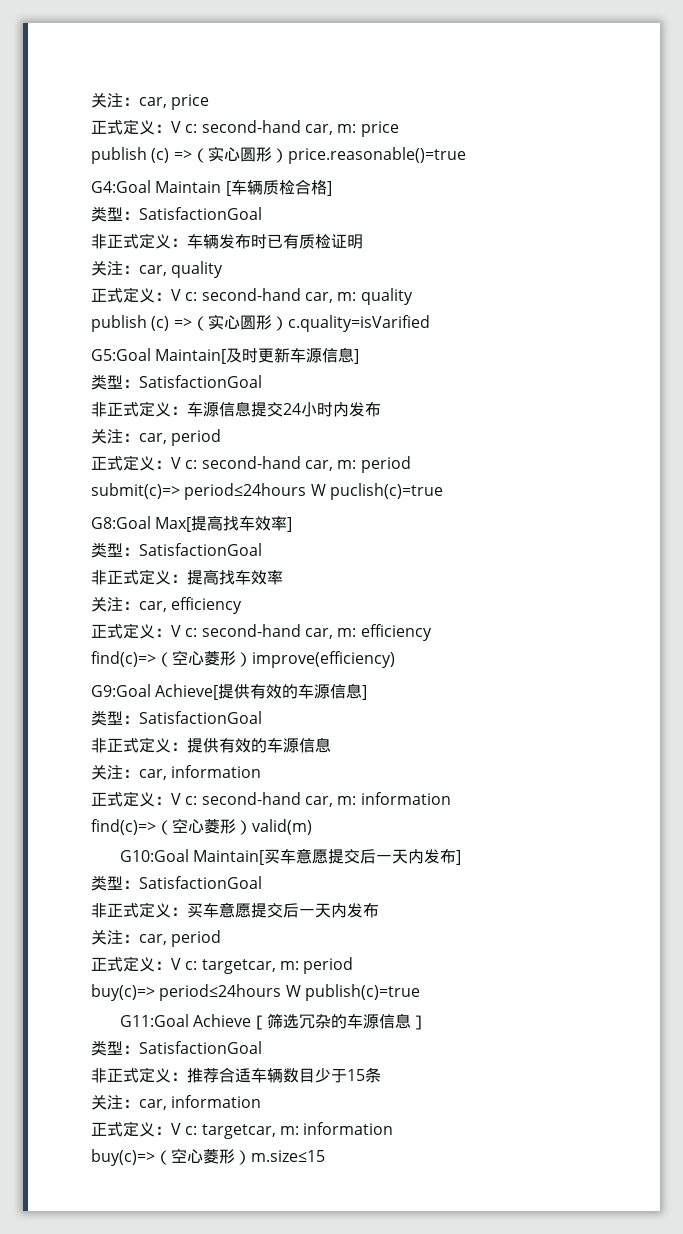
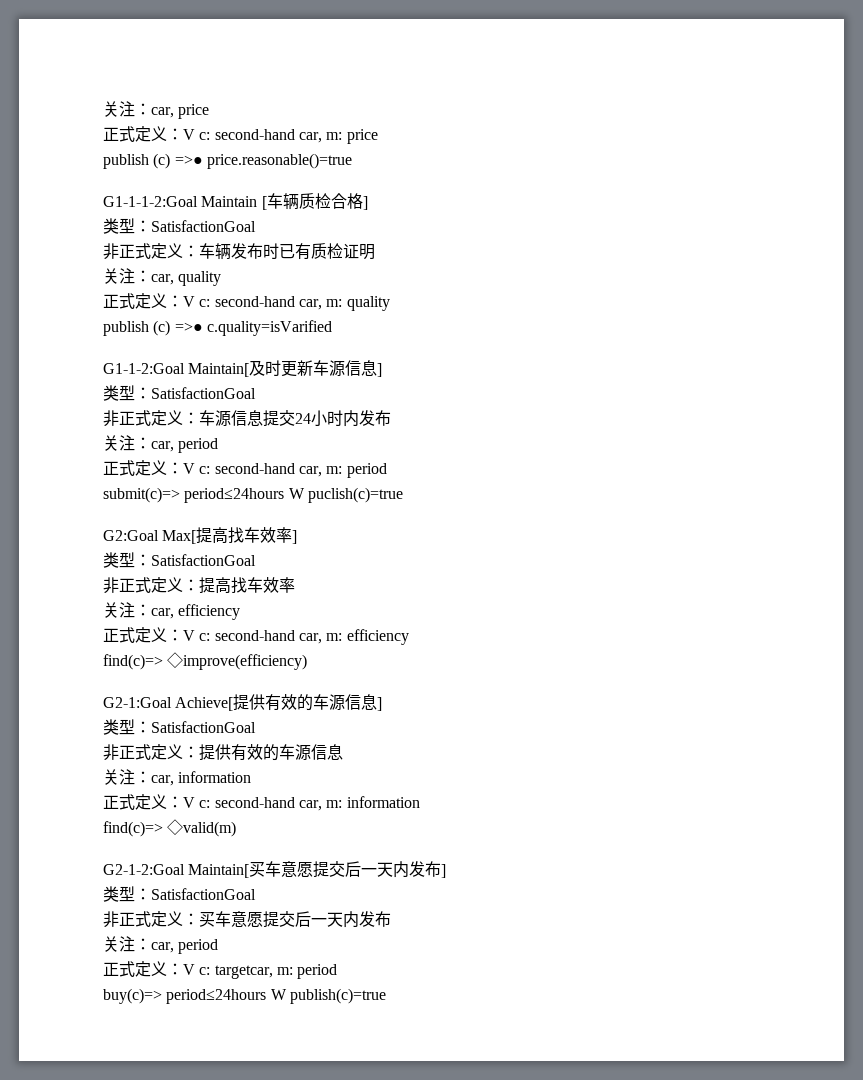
[173,146,288,163] =>（实心圆形） -> [174,155,203,165] =>●
[91,180,151,193] G4:Goal -> [103,196,198,207] G1-1-1-2:Goal
[173,314,288,331] =>（实心圆形） -> [174,322,203,332] =>●
[91,348,151,361] G5:Goal -> [103,363,185,374] G1-1-2:Goal
[91,516,151,529] G8:Goal -> [103,530,159,541] G2:Goal
[156,650,395,668] [91,684,151,697] （空心菱形）improve(efficiency) // G9:Goal -> [167,652,308,670] [103,697,172,708] ◇improve(efficiency) // G2-1:Goal
[156,818,312,835] [119,849,189,862] （空心菱形）valid(m) // G10:Goal -> [167,819,237,837] [103,864,185,875] ◇valid(m) // G2-1-2:Goal
[119,1013,427,1030] [91,1040,262,1056] [91,1067,381,1083] [91,1095,262,1110] [91,1121,394,1139] [91,1148,325,1166] // G11:Goal Achieve［筛选冗杂的车源信息］ // 类型：SatisfactionGoal // 非正式定义：推荐合适车辆数目少于15条 // 关注：car, information // 正式定义：V c: targetcar, m: information // buy(c)=>（空心菱形）m.size≤15 -> (386, 996) none

